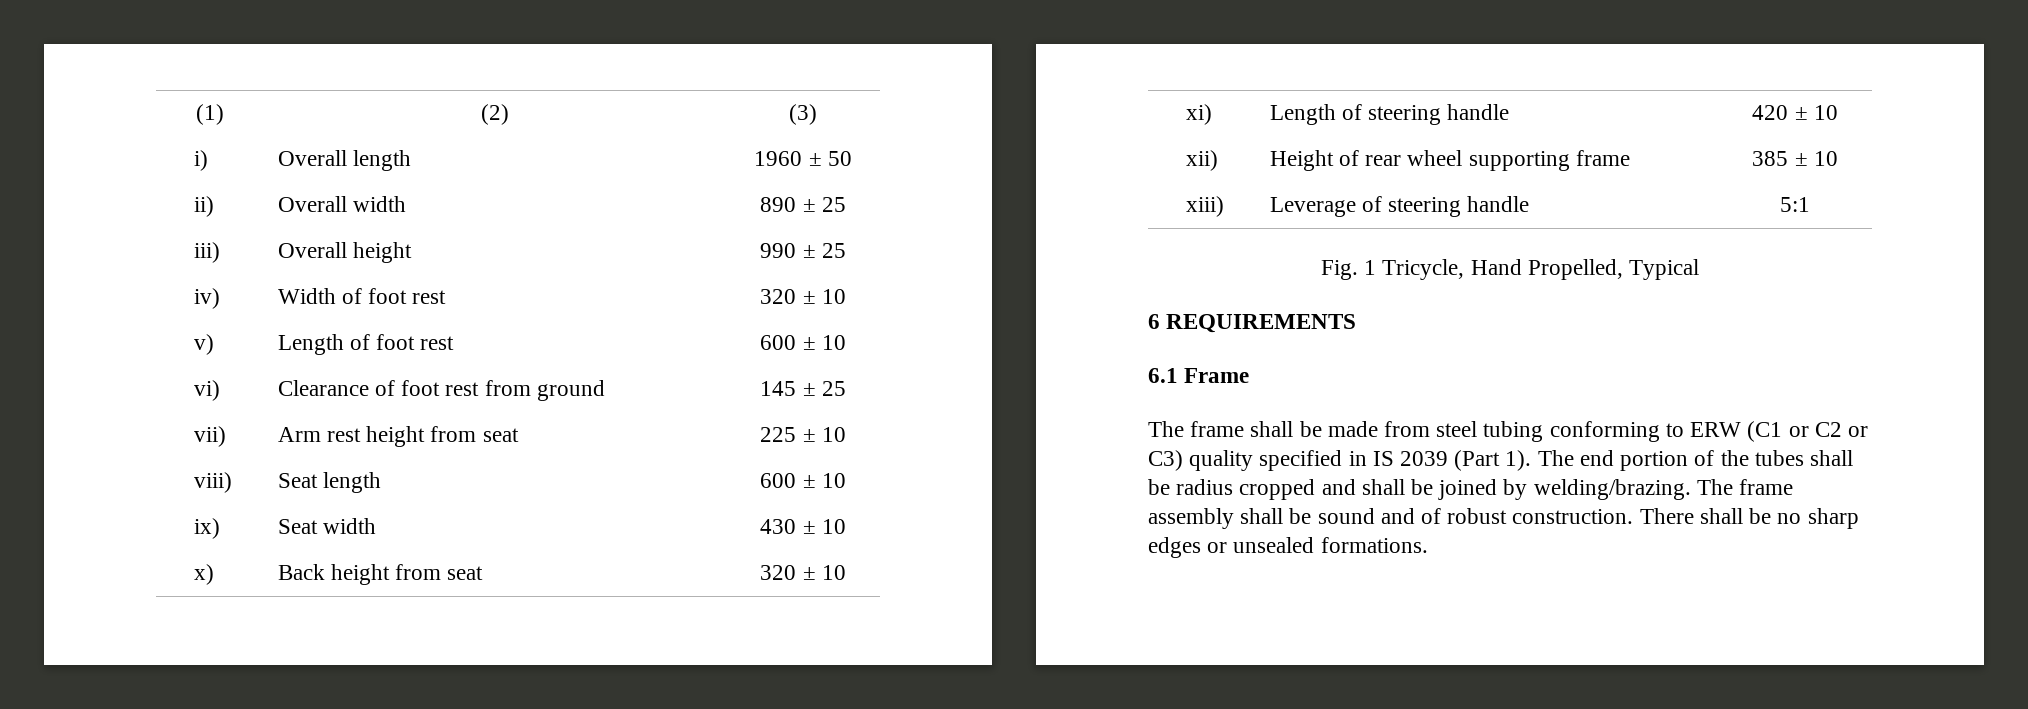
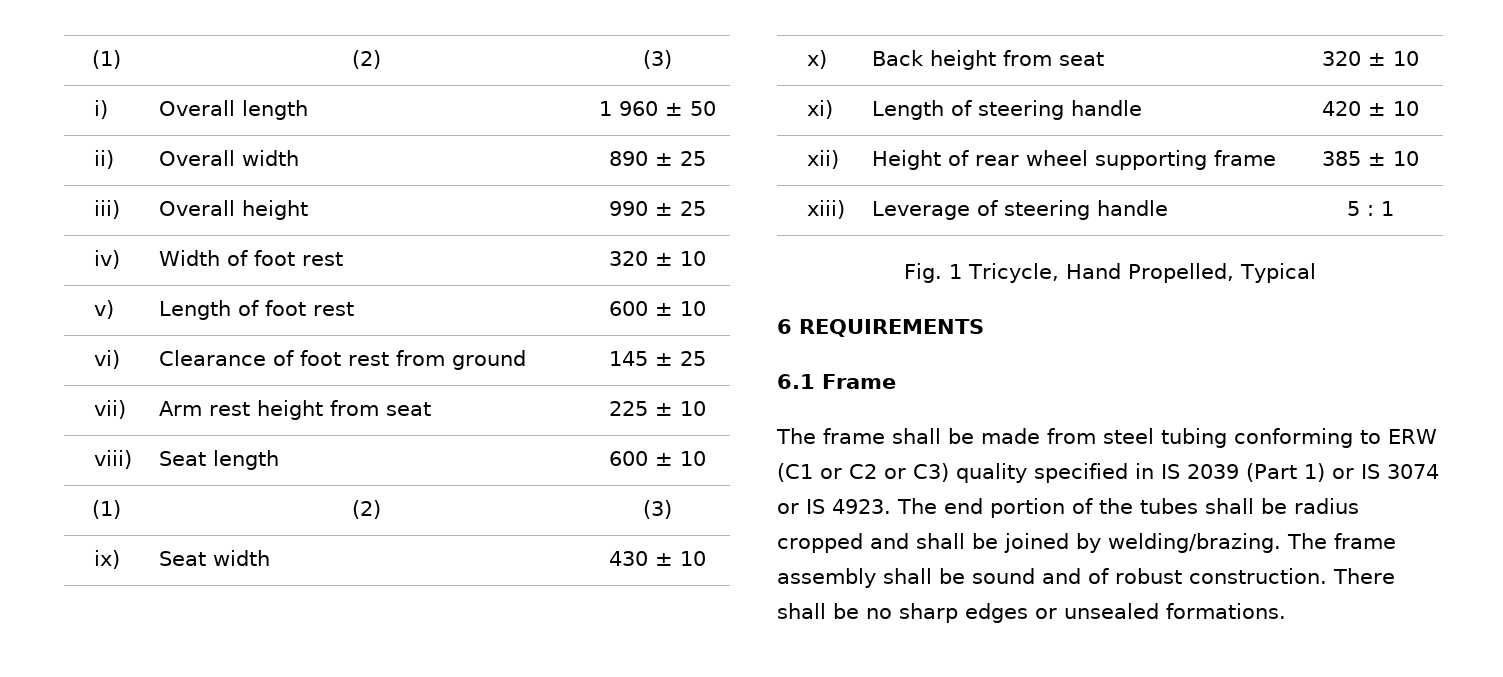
[754,151,803,166] 1960 -> [598,101,658,116] 1 960
(846, 480) none -> [91,500,121,519] [351,500,381,519] [642,500,672,519] // (1) | (2) | (3)
[1780,197,1810,212] 5:1 -> [1346,201,1394,216] 5 : 1
[1505,450,1532,471] 1). -> [1303,463,1439,482] [777,499,891,514] 1) or IS 3074 or IS 4923.

